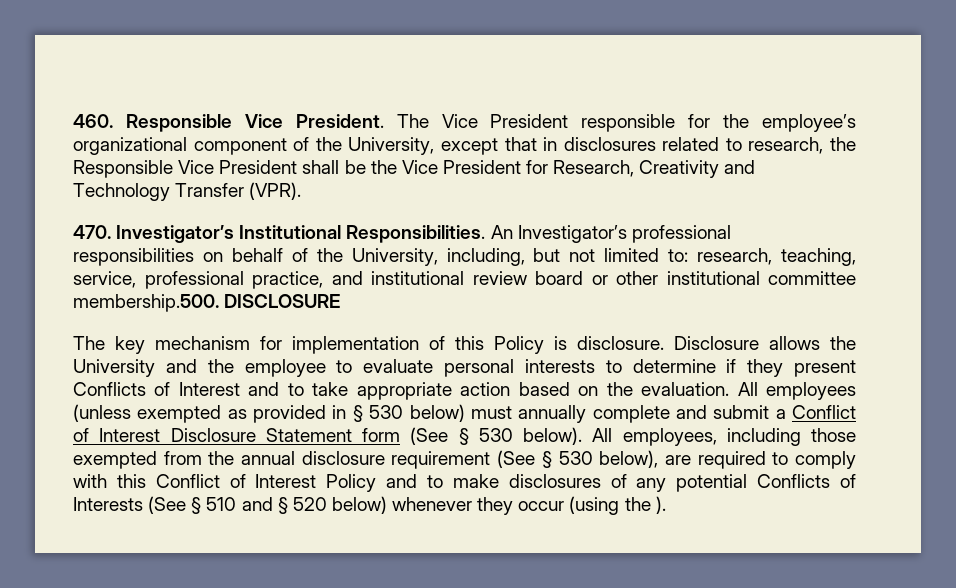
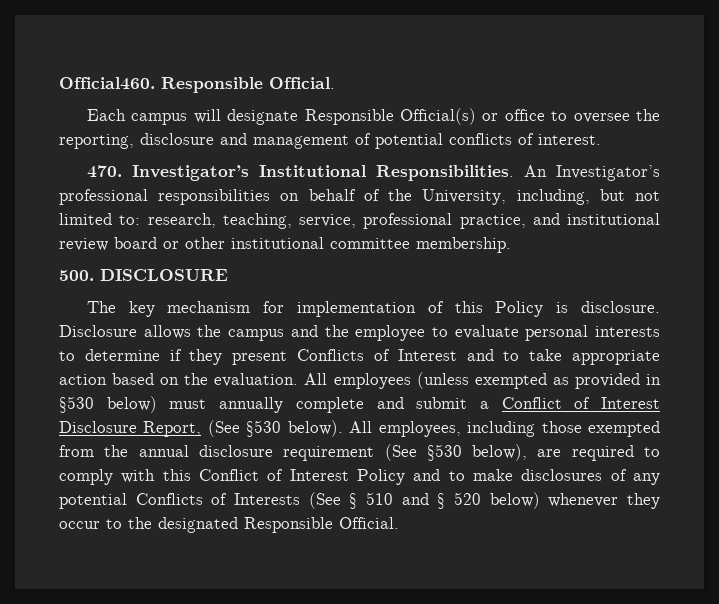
[73,114,856,132] [73,137,856,155] [73,160,756,178] [73,182,302,201] 460. Responsible Vice President. The Vice President responsible for the employee’s organizational component of the University, except that in disclosures related to research, the Responsible Vice President shall be the Vice President for Research, Creativity and Technology Transfer (VPR). -> [59,77,335,93] [86,108,660,125] [59,133,601,149] Official460. Responsible Official. // Each campus will designate Responsible Official(s) or office to oversee the reporting, disclosure and management of potential conflicts of interest.
[73,294,219,312] membership.500. -> [416,237,511,253] [59,270,94,281] membership. // 500.
[73,359,155,377] University -> [228,329,285,341] campus
[352,405,404,422] § 530 -> [59,396,94,413] §530
[265,427,513,445] Statement form (See § 530 -> [143,420,282,437] Report, (See §530
[541,451,593,468] § 530 -> [426,444,462,461] §530
[569,496,666,515] (using the ). -> [106,517,399,533] to the designated Responsible Official.

